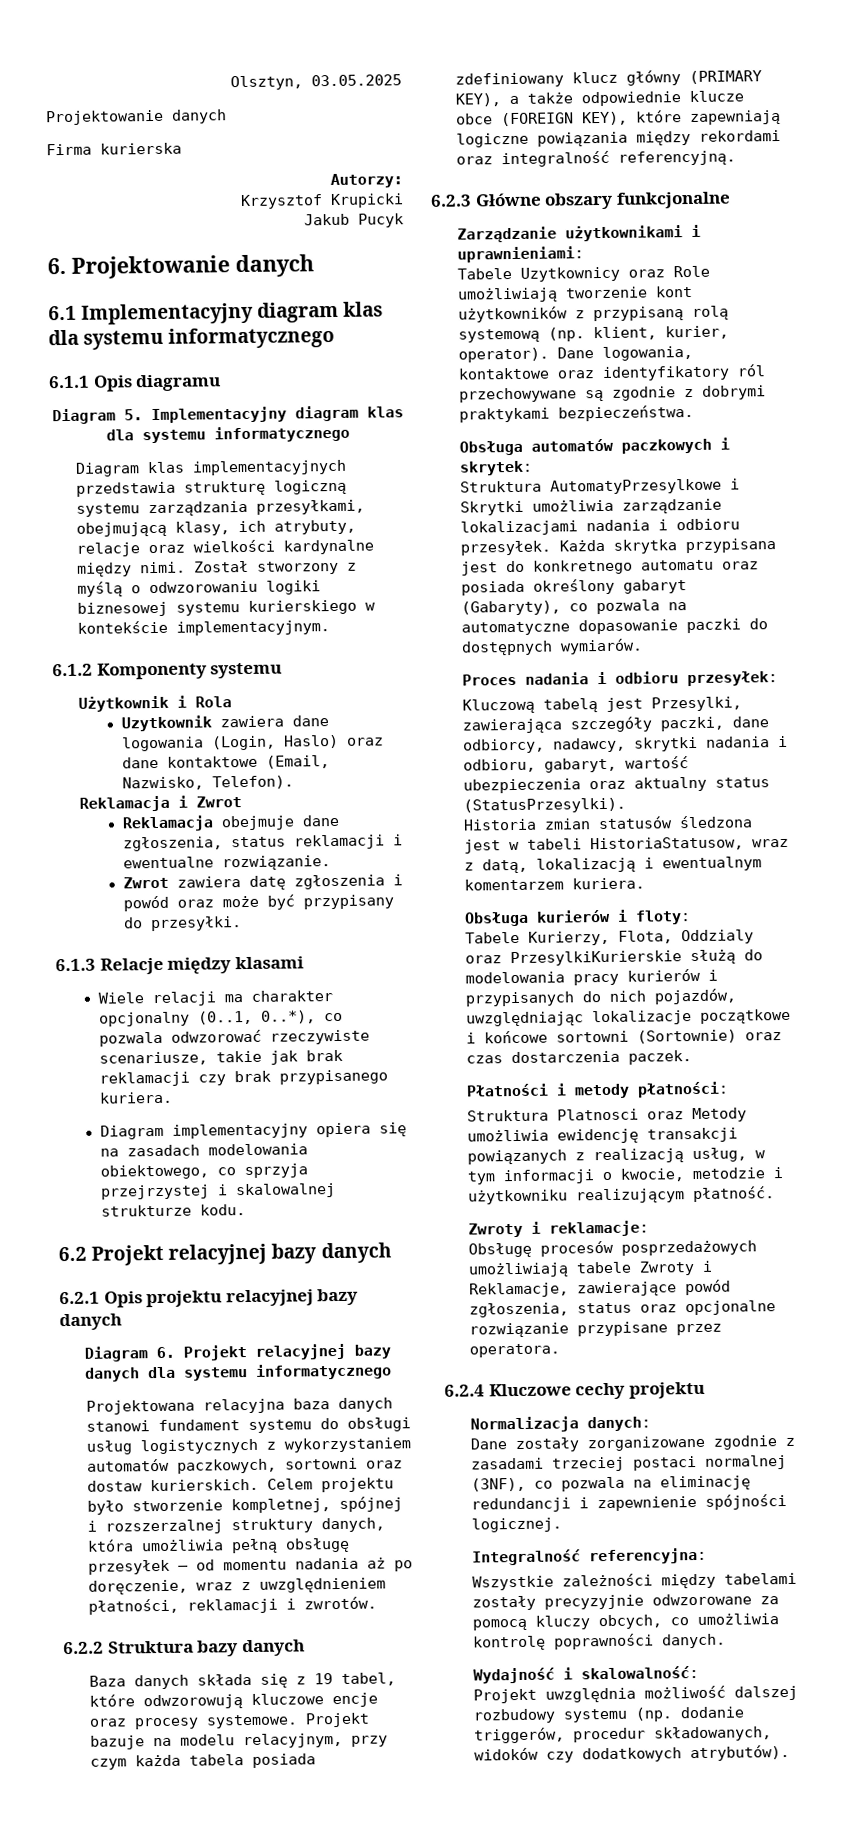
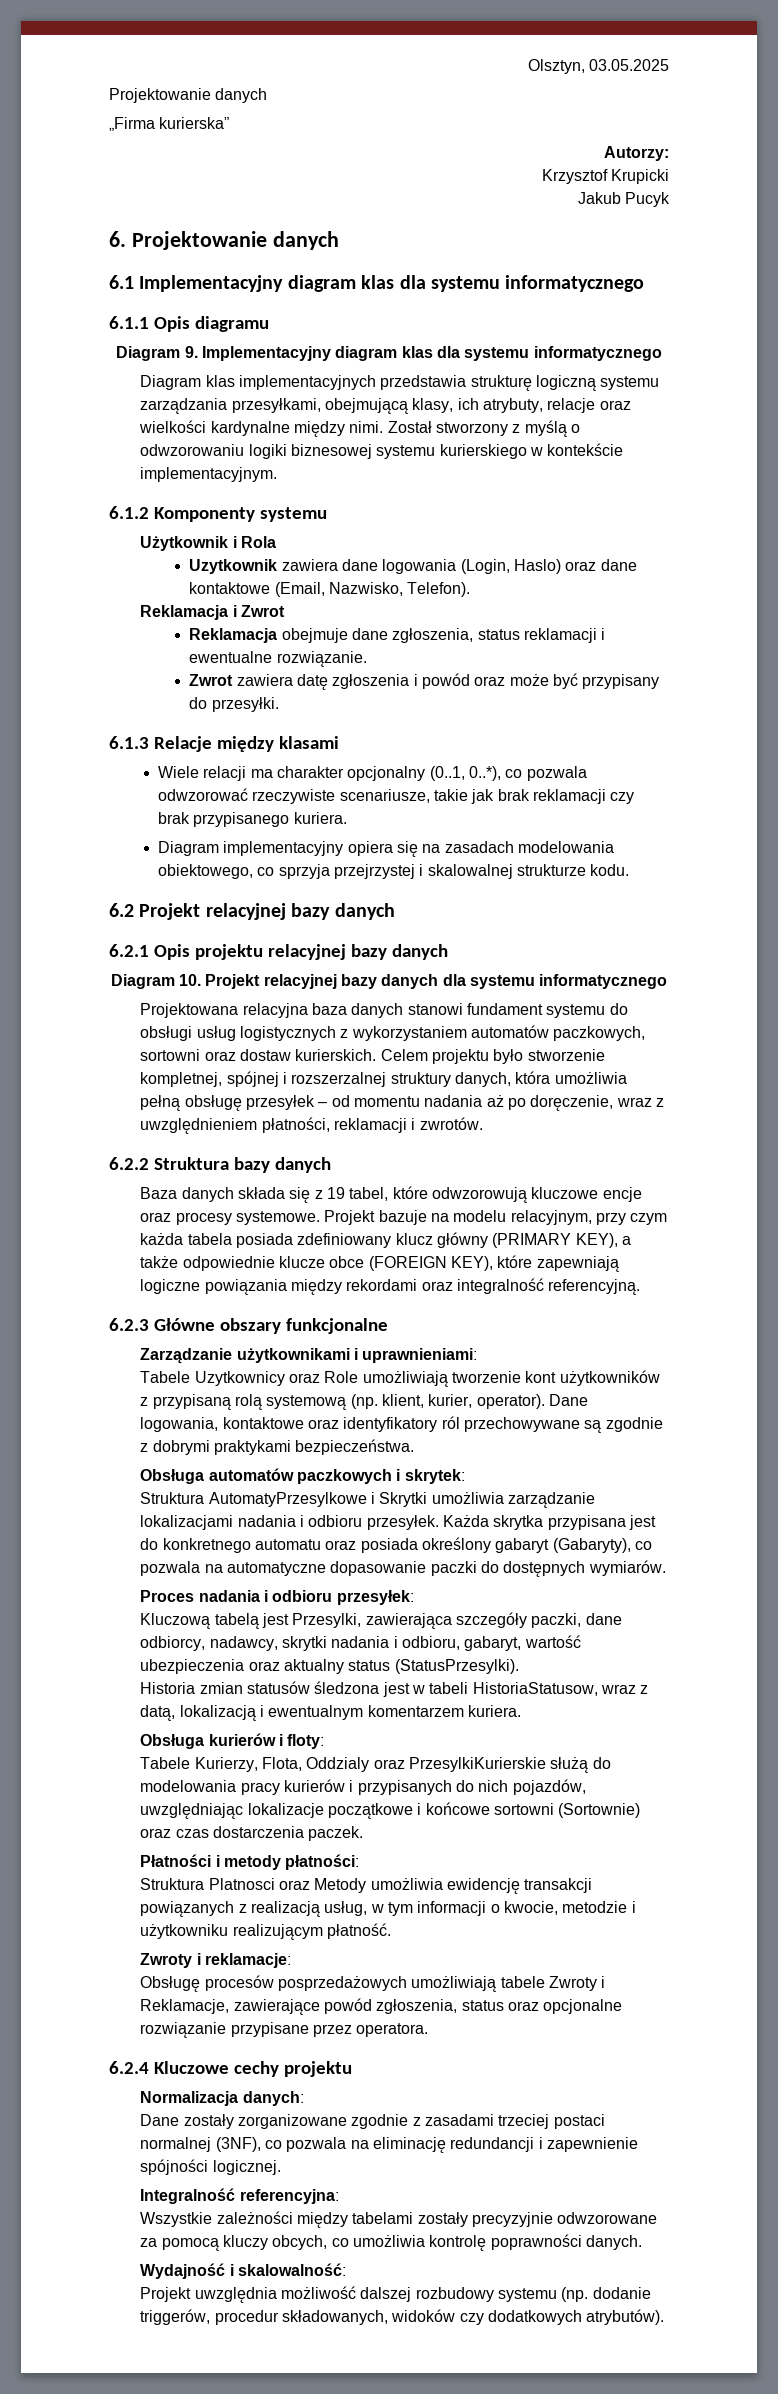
[46,142,182,156] Firma kurierska -> [109,117,230,131] „Firma kurierska”
[123,409,143,421] 5. -> [184,346,198,358] 9.
[156,1346,175,1359] 6. -> [179,974,202,986] 10.

